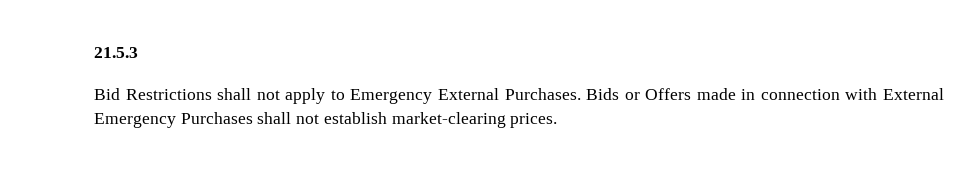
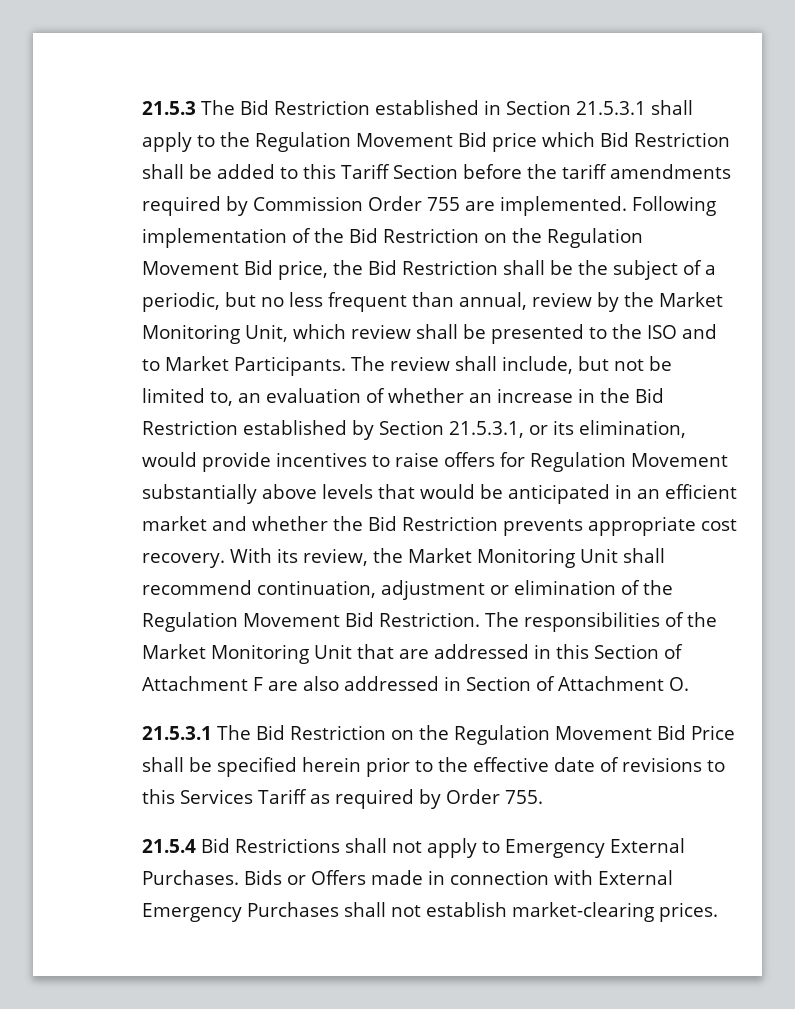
(139, 52) // -> [200,100,693,115] [141,132,730,152] [141,164,731,179] [141,196,716,216] [141,228,643,248] [141,260,716,280] [141,292,723,312] [141,324,717,344] [141,356,672,376] [141,388,664,406] [141,420,686,440] [141,452,728,472] [141,484,737,504] [141,516,737,536] [141,548,665,568] [141,580,673,600] [141,612,717,632] [141,644,683,664] [141,676,689,691] [141,725,735,745] [141,757,725,777] [141,789,543,809] [141,839,196,853] The Bid Restriction established in Section 21.5.3.1 shall apply to the Regulation Movement Bid price which Bid Restriction shall be added to this Tariff Section before the tariff amendments required by Commission Order 755 are implemented. Following implementation of the Bid Restriction on the Regulation Movement Bid price, the Bid Restriction shall be the subject of a periodic, but no less frequent than annual, review by the Market Monitoring Unit, which review shall be presented to the ISO and to Market Participants. The review shall include, but not be limited to, an evaluation of whether an increase in the Bid Restriction established by Section 21.5.3.1, or its elimination, would provide incentives to raise offers for Regulation Movement substantially above levels that would be anticipated in an efficient market and whether the Bid Restriction prevents appropriate cost recovery. With its review, the Market Monitoring Unit shall recommend continuation, adjustment or elimination of the Regulation Movement Bid Restriction. The responsibilities of the Market Monitoring Unit that are addressed in this Section of Attachment F are also addressed in Section of Attachment O. // 21.5.3.1 The Bid Restriction on the Regulation Movement Bid Price shall be specified herein prior to the effective date of revisions to this Services Tariff as required by Order 755. // 21.5.4

